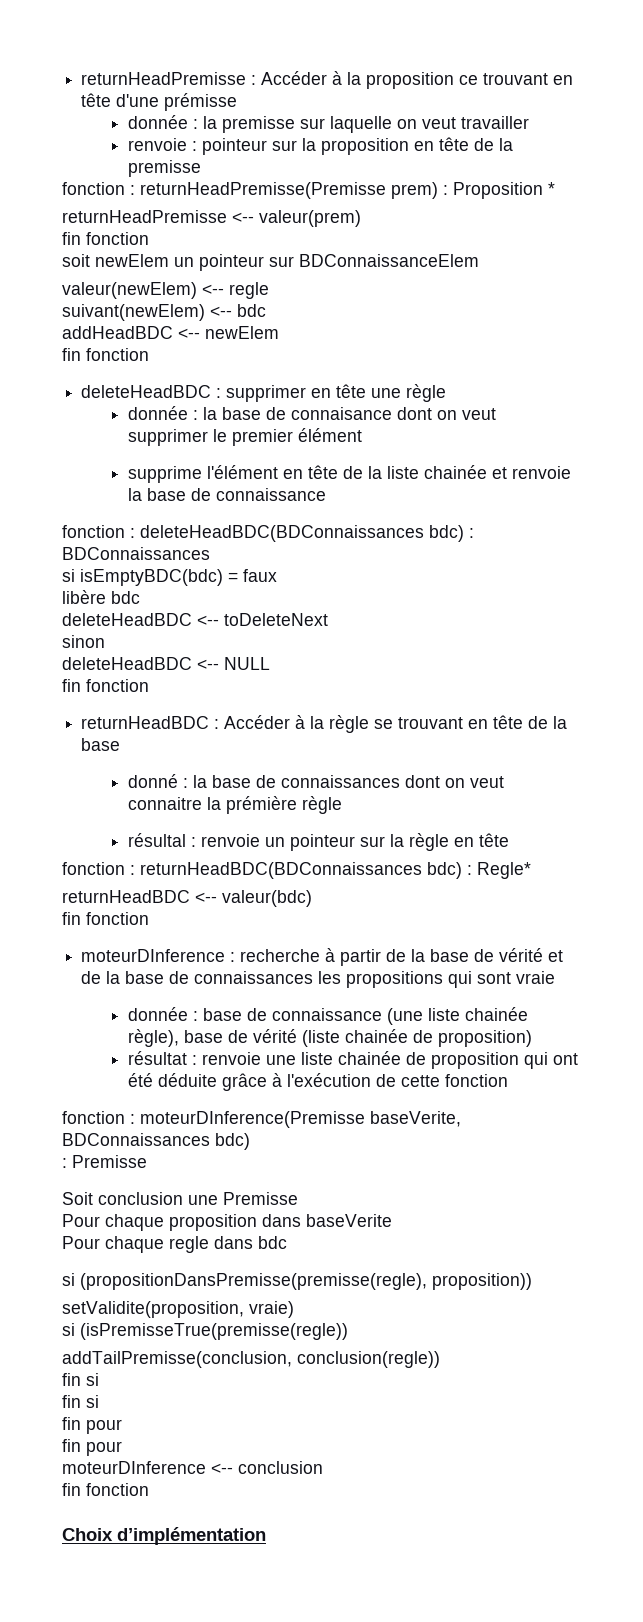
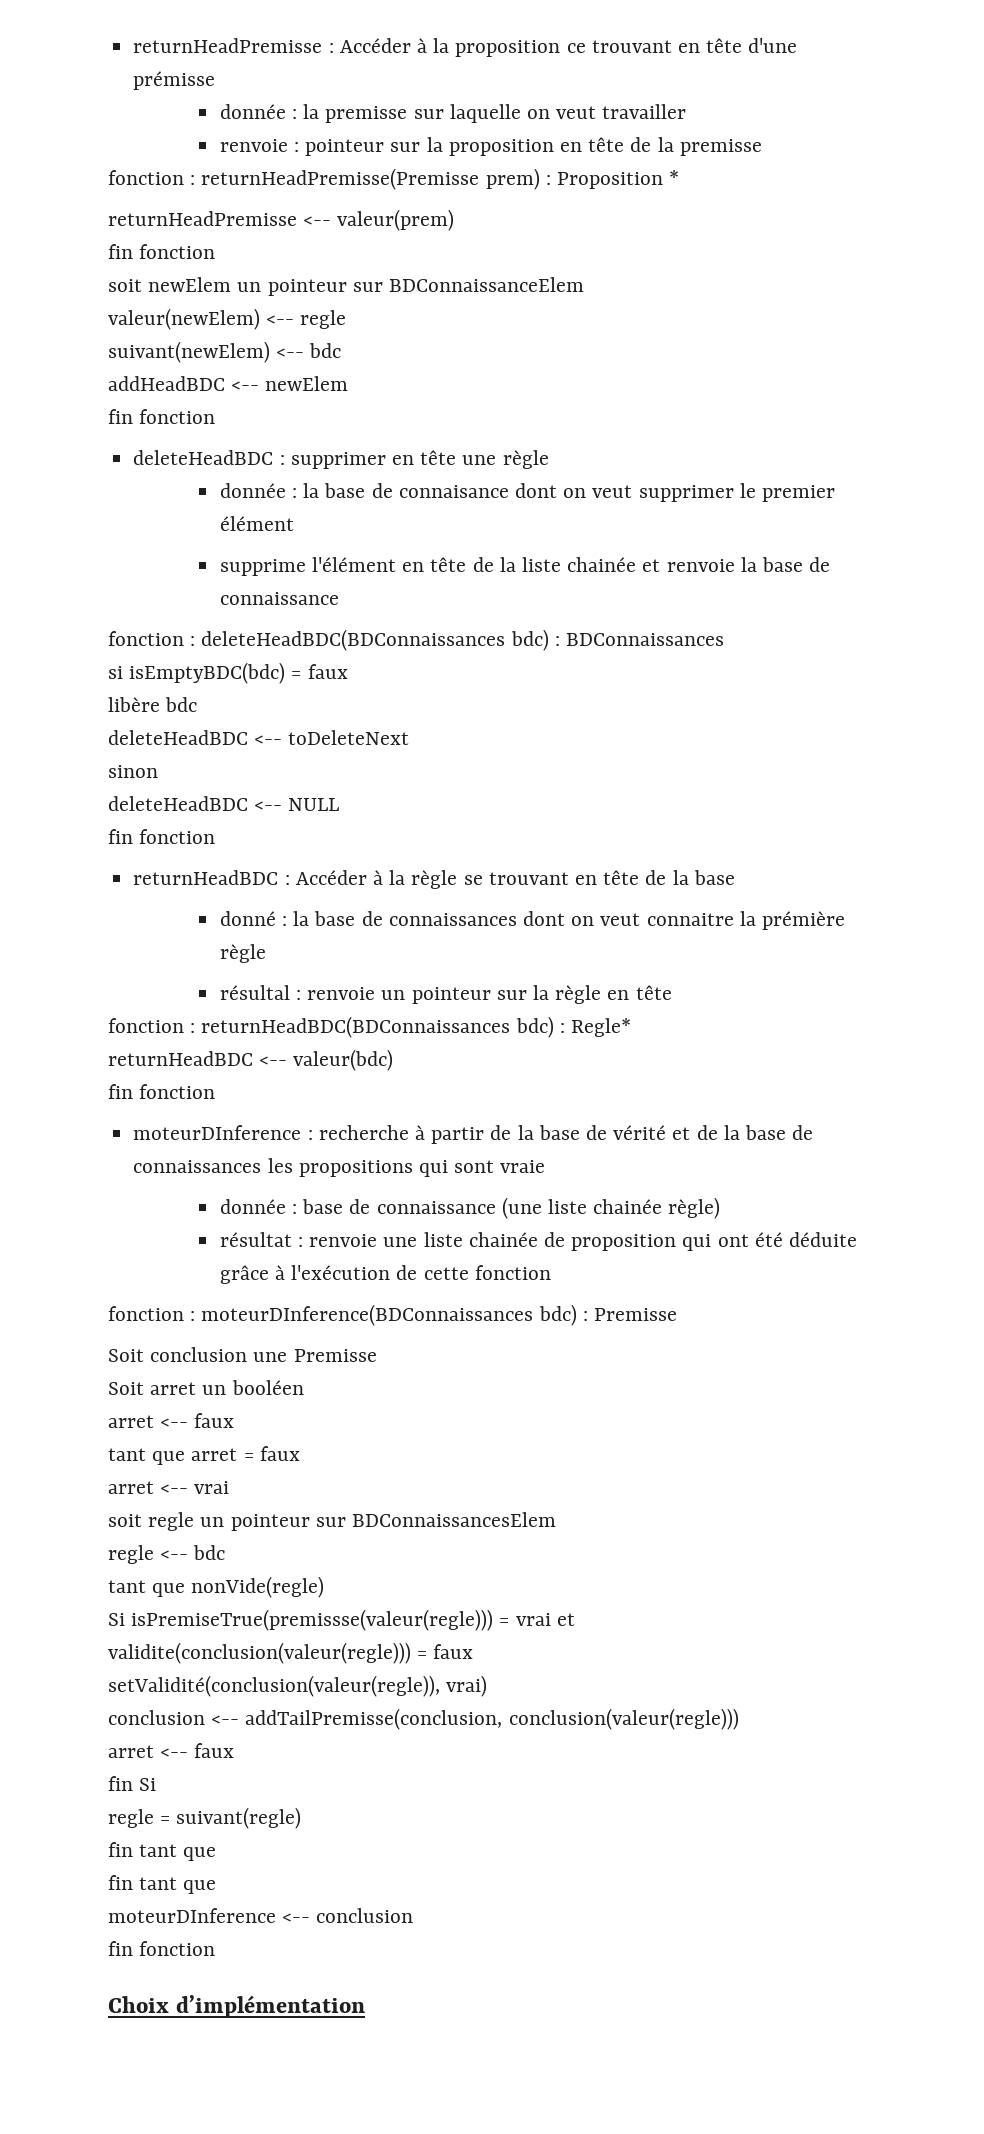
[128,1029,533,1047] règle), base de vérité (liste chainée de proposition) -> [668,1197,721,1219] règle)
[140,1111,461,1128] [62,1133,250,1150] moteurDInference(Premisse baseVerite, BDConnaissances bdc) // -> [201,1304,577,1326] moteurDInference(BDConnaissances bdc)
[62,1214,392,1231] [62,1236,287,1253] [62,1273,532,1290] [62,1301,294,1318] [62,1323,348,1340] [62,1351,440,1368] [62,1373,99,1386] [62,1395,99,1408] [62,1417,122,1434] [62,1439,122,1456] Pour chaque proposition dans baseVerite // Pour chaque regle dans bdc // si (propositionDansPremisse(premisse(regle), proposition)) // setValidite(proposition, vraie) // si (isPremisseTrue(premisse(regle)) // addTailPremisse(conclusion, conclusion(regle)) // fin si // fin si // fin pour // fin pour -> [108,1380,304,1395] [108,1413,235,1428] [108,1446,300,1465] [108,1481,230,1494] [108,1512,557,1531] [108,1545,226,1564] [108,1576,325,1598] [108,1609,575,1631] [108,1642,474,1664] [108,1675,488,1697] [108,1708,739,1730] [108,1743,235,1758] [108,1776,157,1791] [108,1807,302,1829] [108,1842,217,1861] [108,1875,217,1894] Soit arret un booléen // arret <-- faux // tant que arret = faux // arret <-- vrai // soit regle un pointeur sur BDConnaissancesElem // regle <-- bdc // tant que nonVide(regle) // Si isPremiseTrue(premissse(valeur(regle))) = vrai et validite(conclusion(valeur(regle))) = faux // setValidité(conclusion(valeur(regle)), vrai) // conclusion <-- addTailPremisse(conclusion, conclusion(valeur(regle))) // arret <-- faux // fin Si // regle = suivant(regle) // fin tant que // fin tant que

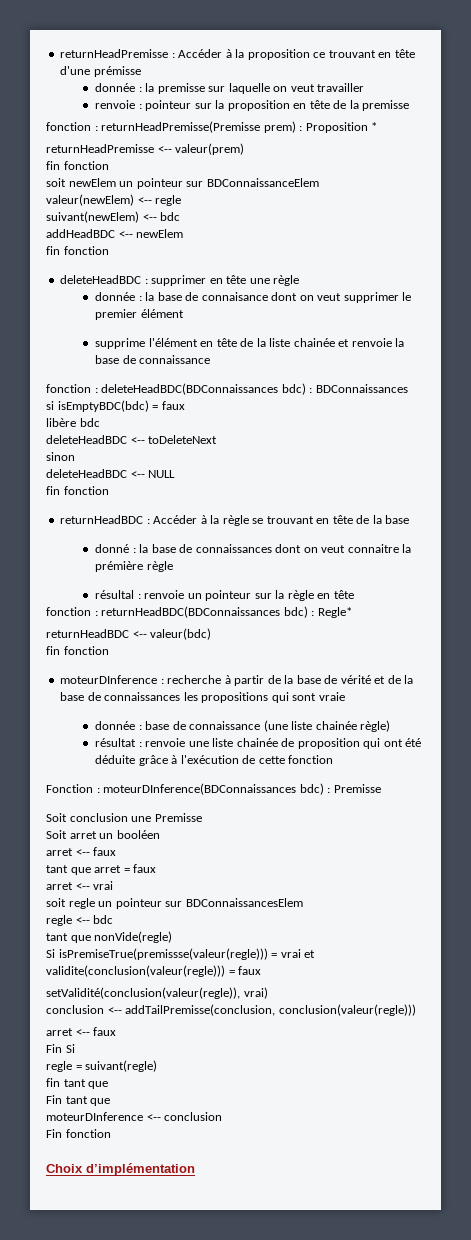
[108,1306,184,1321] fonction -> [46,784,93,793] Fonction
[108,1776,133,1791] fin -> [46,1044,62,1053] Fin
[108,1875,133,1890] fin -> [46,1095,62,1104] Fin
[108,1941,133,1956] fin -> [46,1129,62,1138] Fin

